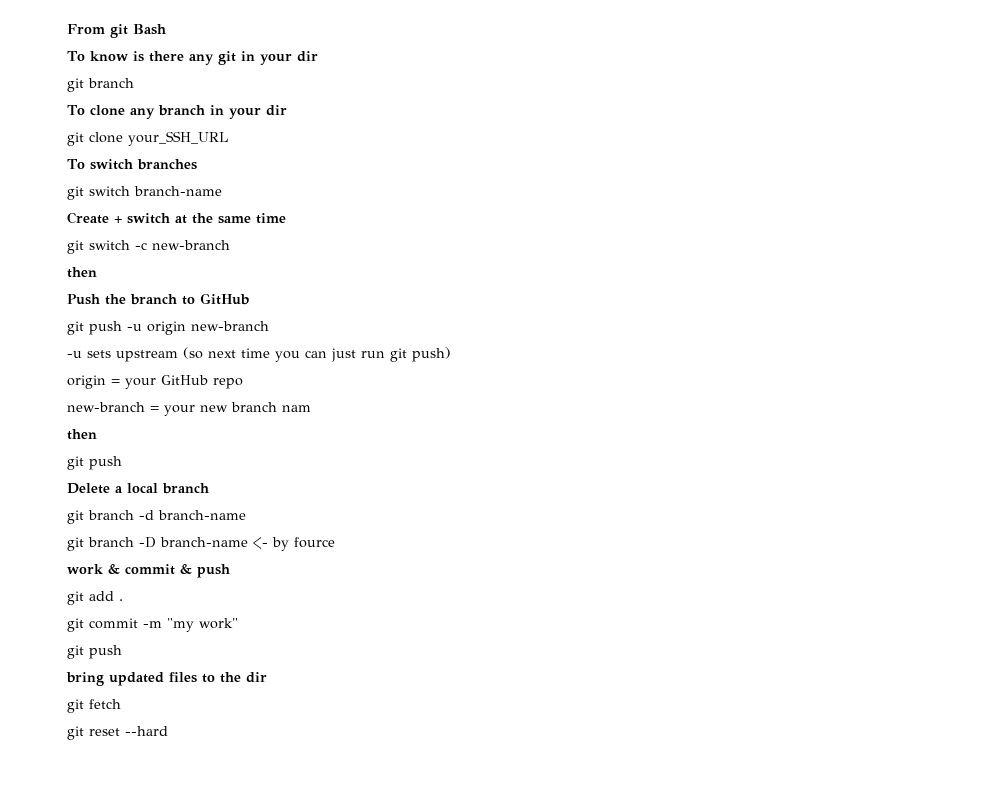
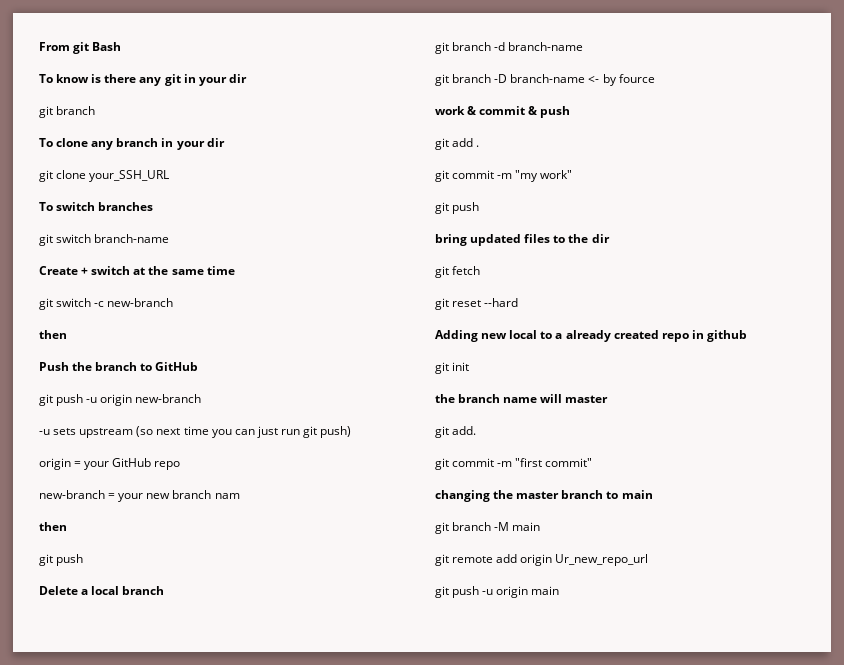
(168, 731) none -> [435,330,747,342] [435,362,470,374] [435,394,609,403] [435,426,477,438] [435,458,593,470] [435,490,653,502] [435,522,541,534] [435,554,649,566] [435,586,560,598] // Adding new local to a already created repo in github // git init // the branch name will master // git add. // git commit -m "first commit" // changing the master branch to main // git branch -M main // git remote add origin Ur_new_repo_url // git push -u origin main

